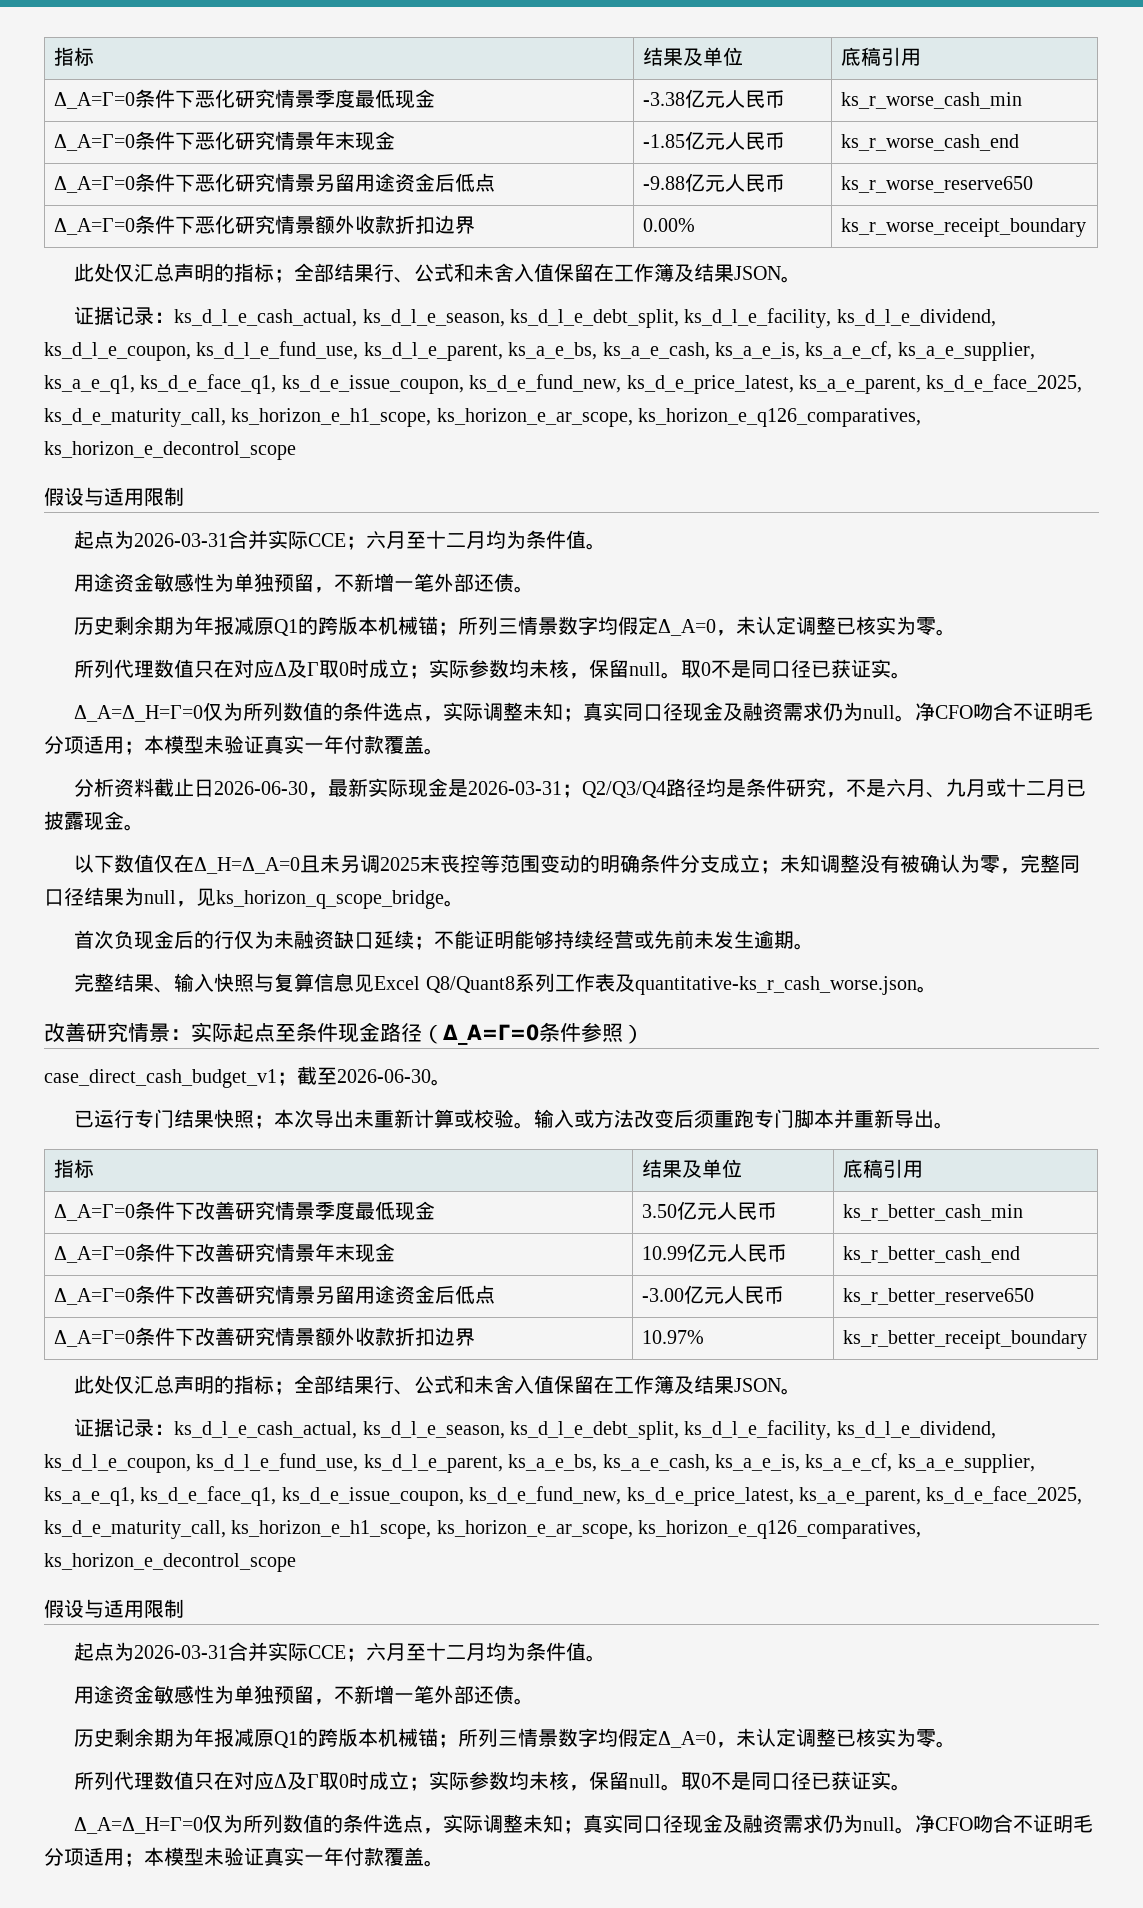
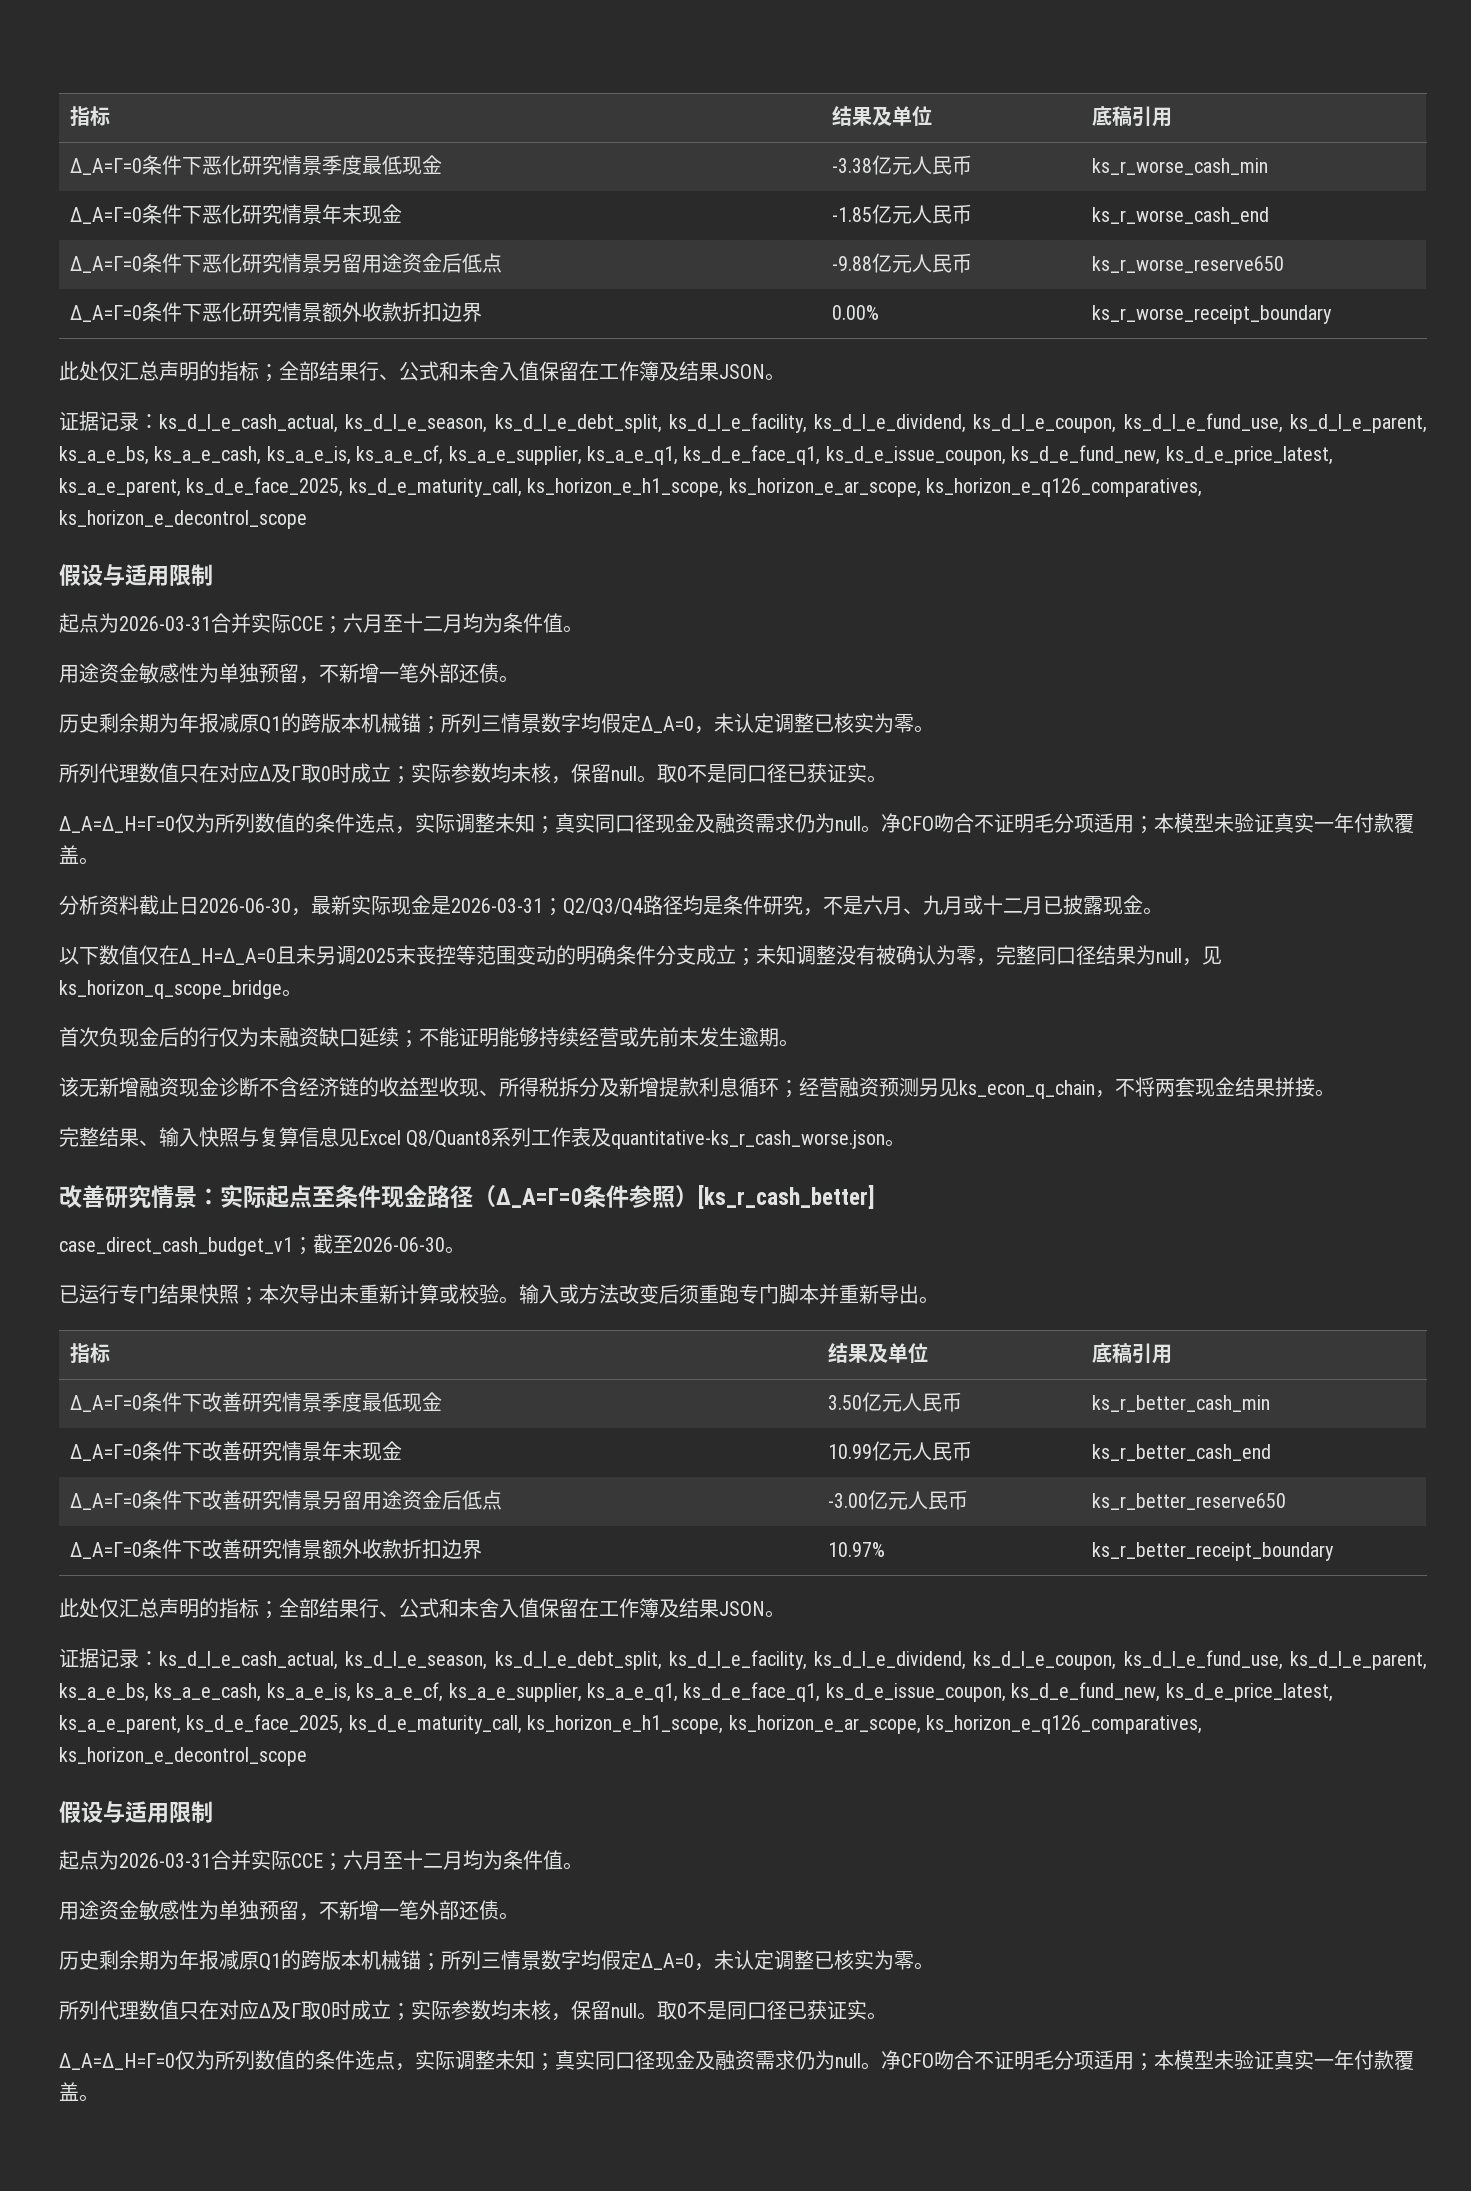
(815, 946) none -> [59,1077,1335,1099] // 该无新增融资现金诊断不含经济链的收益型收现、所得税拆分及新增提款利息循环；经营融资预测另见ks_econ_q_chain，不将两套现金结果拼接。
(644, 1034) none -> [698,1185,875,1209] [ks_r_cash_better]

